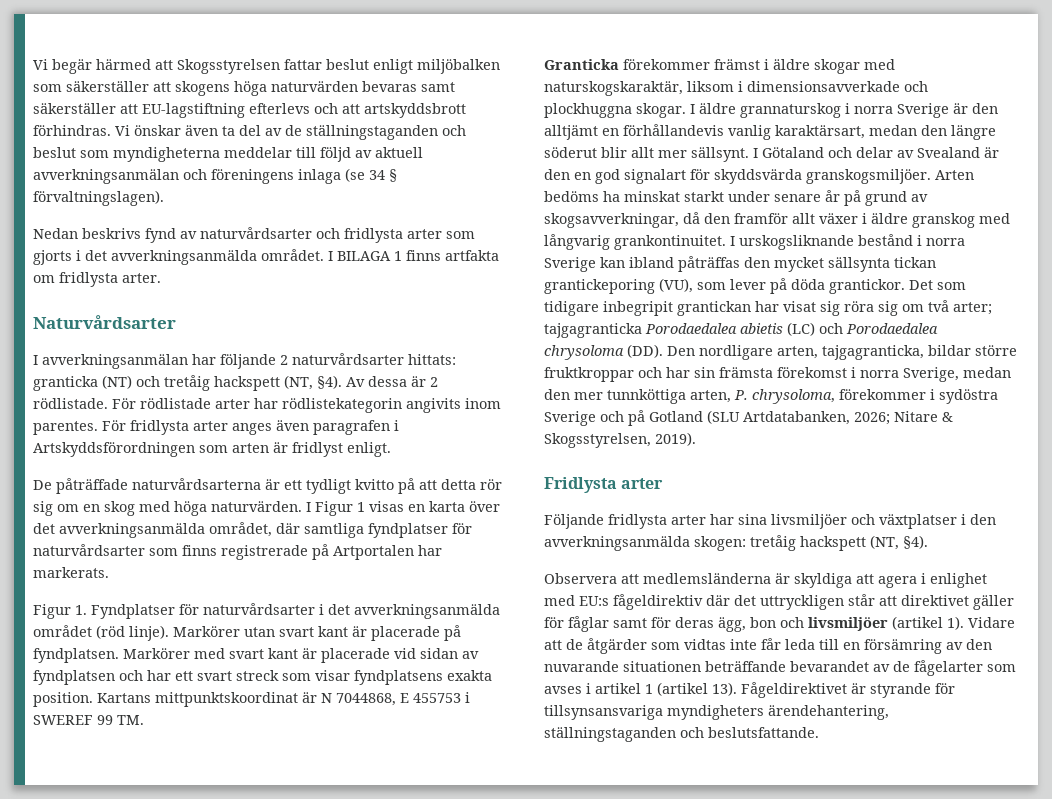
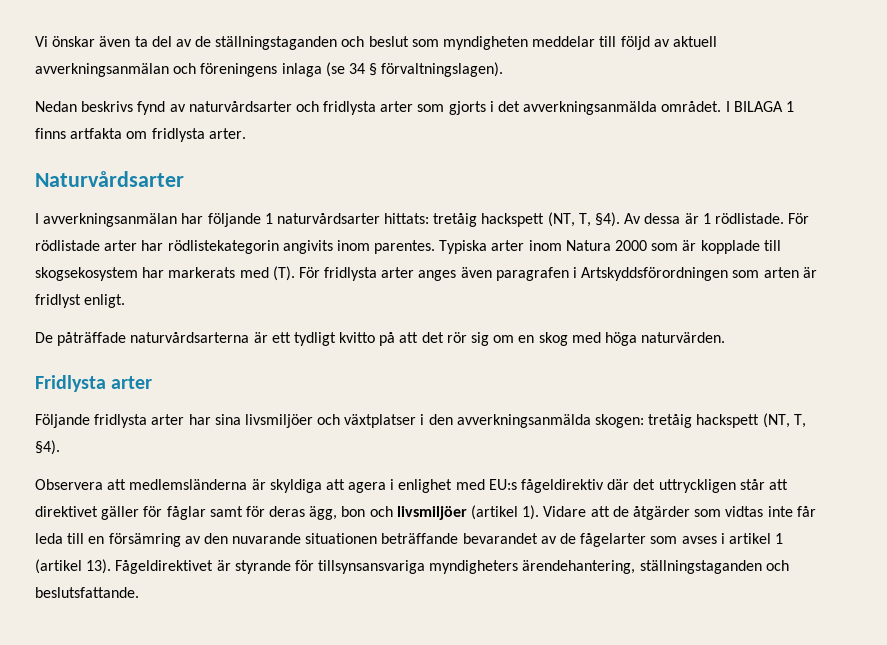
[33,59,500,74] [33,81,455,96] [33,103,466,118] [33,125,130,136] Vi begär härmed att Skogsstyrelsen fattar beslut enligt miljöbalken som säkerställer att skogens höga naturvärden bevaras samt säkerställer att EU-lagstiftning efterlevs och att artskyddsbrott förhindras. Vi -> [35,36,48,47] Vi
[113,147,220,162] myndigheterna -> [443,36,529,50] myndigheten
[280,355,288,365] 2 -> [264,213,273,224] 1
[33,375,313,391] granticka (NT) och tretåig hackspett (NT, -> [433,212,591,227] tretåig hackspett (NT, T,
[430,377,438,387] 2 -> [702,213,711,224] 1
(98, 428) none -> [439,240,781,254] [35,266,295,281] Typiska arter inom Natura 2000 som är kopplade till skogsekosystem har markerats med (T).
[441,479,476,490] detta -> [421,332,444,343] det
[306,501,500,516] [33,522,472,538] [33,544,442,560] [33,567,109,578] [33,603,500,619] [33,625,461,641] [33,648,479,663] [33,670,492,685] [33,692,470,707] [33,715,144,725] [544,59,895,74] [544,81,928,96] [544,103,998,118] [544,124,996,140] [544,147,999,162] [544,169,974,184] [544,190,928,206] [544,212,1010,228] [544,234,965,250] [544,256,936,272] [544,278,966,294] [544,300,992,316] [544,322,938,338] [544,344,1017,360] [544,367,1011,382] [544,389,998,404] [544,410,953,426] [544,432,696,448] I Figur 1 visas en karta över det avverkningsanmälda området, där samtliga fyndplatser för naturvårdsarter som finns registrerade på Artportalen har markerats. // Figur 1. Fyndplatser för naturvårdsarter i det avverkningsanmälda området (röd linje). Markörer utan svart kant är placerade på fyndplatsen. Markörer med svart kant är placerade vid sidan av fyndplatsen och har ett svart streck som visar fyndplatsens exakta position. Kartans mittpunktskoordinat är N 7044868, E 455753 i SWEREF 99 TM. // Granticka förekommer främst i äldre skogar med naturskogskaraktär, liksom i dimensionsavverkade och plockhuggna skogar. I äldre grannaturskog i norra Sverige är den alltjämt en förhållandevis vanlig karaktärsart, medan den längre söderut blir allt mer sällsynt. I Götaland och delar av Svealand är den en god signalart för skyddsvärda granskogsmiljöer. Arten bedöms ha minskat starkt under senare år på grund av skogsavverkningar, då den framför allt växer i äldre granskog med långvarig grankontinuitet. I urskogsliknande bestånd i norra Sverige kan ibland påträffas den mycket sällsynta tickan grantickeporing (VU), som lever på döda grantickor. Det som tidigare inbegripit grantickan har visat sig röra sig om två arter; tajgagranticka Porodaedalea abietis (LC) och Porodaedalea chrysoloma (DD). Den nordligare arten, tajgagranticka, bildar större fruktkroppar och har sin främsta förekomst i norra Sverige, medan den mer tunnköttiga arten, P. chrysoloma, förekommer i sydöstra Sverige och på Gotland (SLU Artdatabanken, 2026; Nitare & Skogsstyrelsen, 2019). -> (726, 337) none
(899, 542) none -> [793,414,806,428] T,

